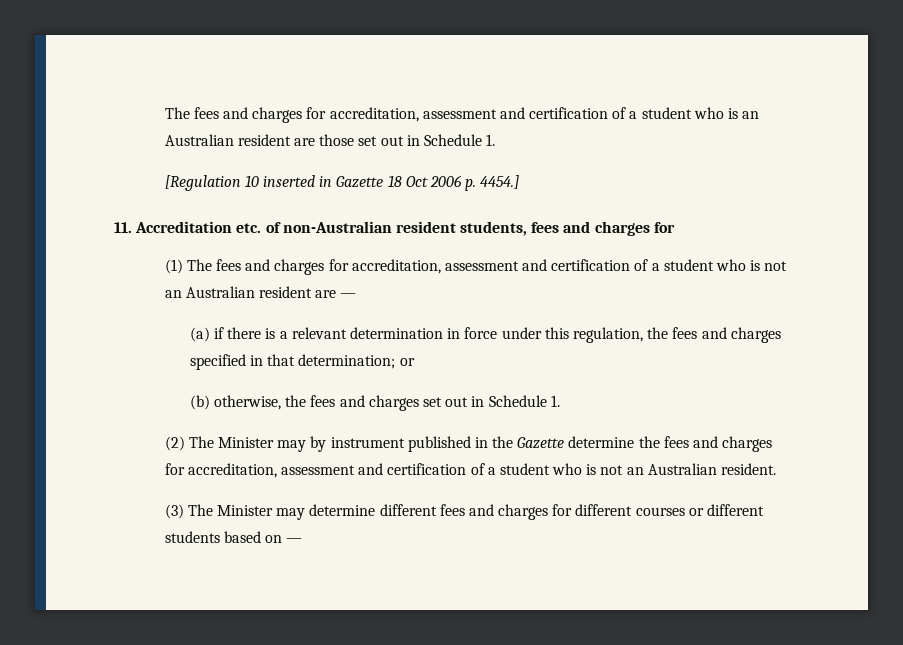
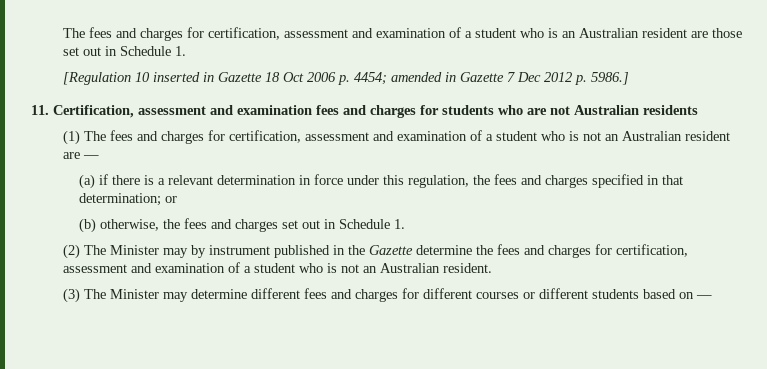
[164,107,609,123] The fees and charges for accreditation, assessment and certification -> [63,27,447,41] The fees and charges for certification, assessment and examination
[480,175,520,189] [114,221,675,236] 4454.] // 11. Accreditation etc. of non-Australian resident students, fees and charges for -> [354,72,630,85] [31,105,698,118] 4454; amended in Gazette 7 Dec 2012 p. 5986.] // 11. Certification, assessment and examination fees and charges for students who are not Australian residents
[351,259,631,274] accreditation, assessment and certification -> [229,130,468,143] certification, assessment and examination
[187,463,467,478] accreditation, assessment and certification -> [616,244,689,257] [63,263,226,273] certification, assessment and examination

